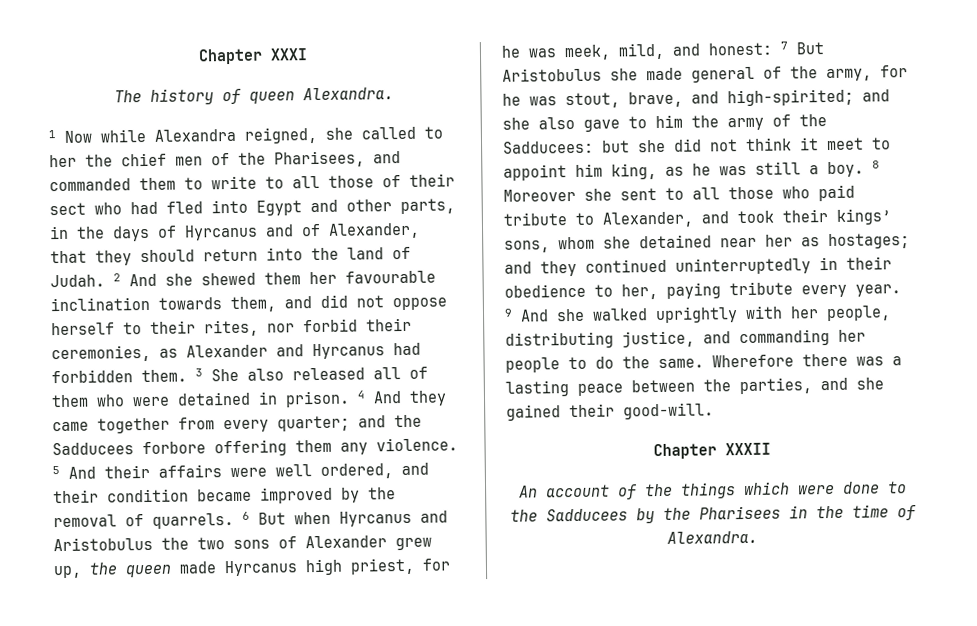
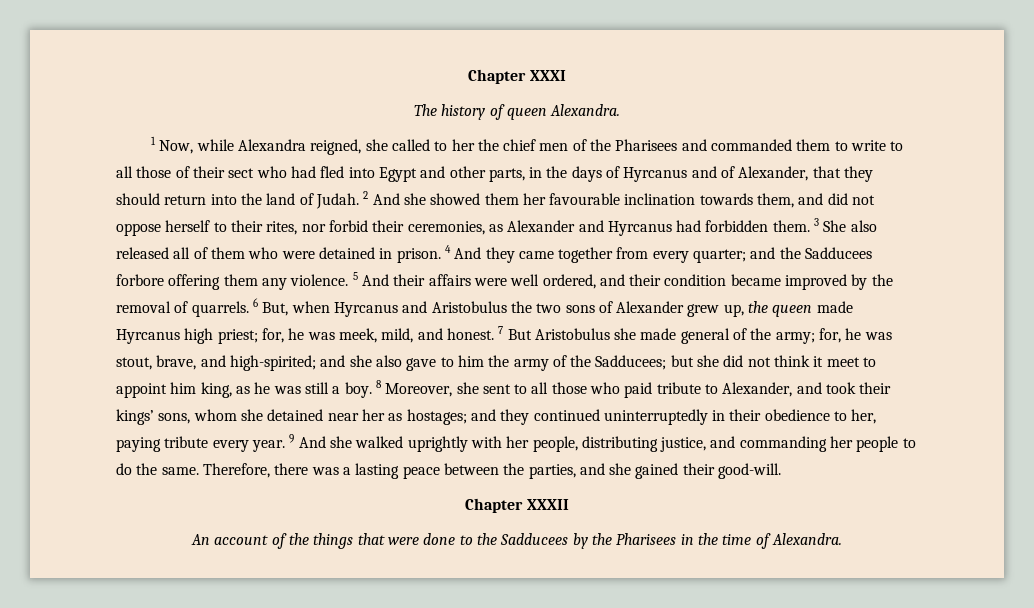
[64,130,92,143] Now -> [159,140,194,154] Now,
[274,150,365,168] Pharisees, -> [615,139,678,151] Pharisees
[201,272,256,286] shewed -> [430,193,481,205] showed
[258,512,286,525] But -> [262,302,289,316] But,
[350,557,451,575] priest, for -> [217,328,284,344] priest; for,
[708,42,772,56] honest: -> [446,328,494,340] honest.
[826,65,908,82] army, for -> [775,328,842,344] army; for,
[502,140,594,154] Sadducees: -> [595,355,667,370] Sadducees;
[503,188,576,202] Moreover -> [385,383,453,397] Moreover,
[712,354,794,368] Wherefore -> [202,463,270,478] Therefore,
[742,481,790,496] which -> [357,533,385,545] that

